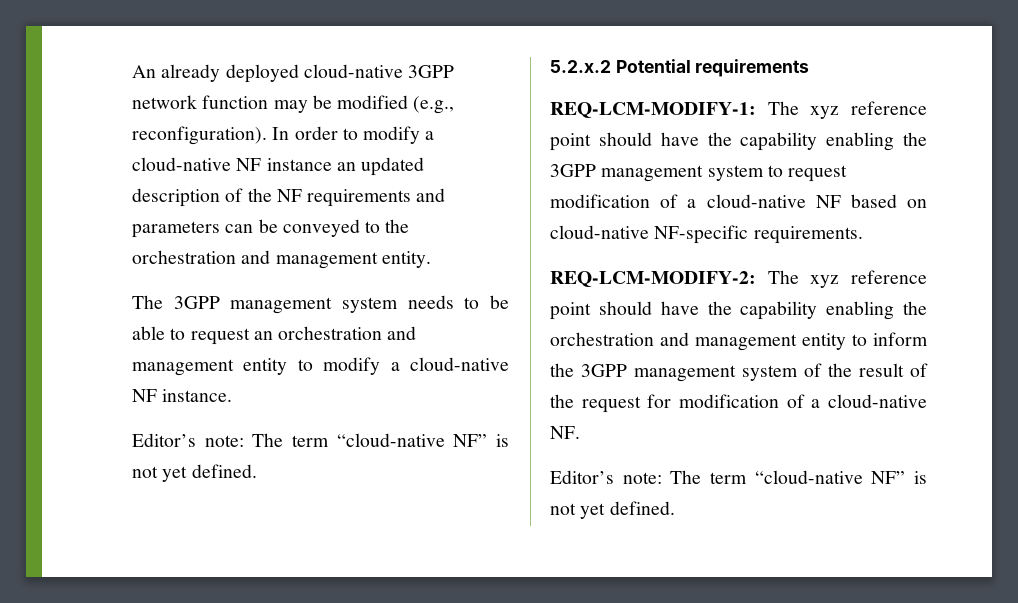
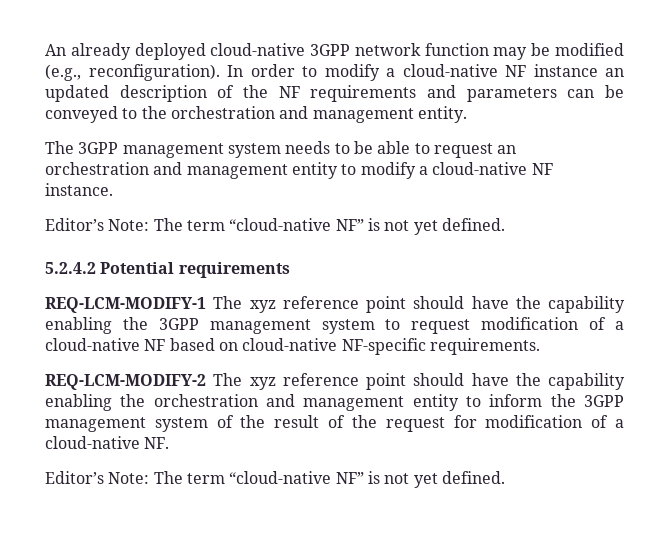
[204,435,244,447] note: -> [108,219,150,231] Note:
[550,60,611,73] 5.2.x.2 -> [45,262,96,274] 5.2.4.2
[550,102,756,118] REQ-LCM-MODIFY-1: -> [45,297,206,313] REQ-LCM-MODIFY-1
[550,271,756,287] REQ-LCM-MODIFY-2: -> [45,374,206,390] REQ-LCM-MODIFY-2
[622,472,662,484] note: -> [108,472,150,484] Note:

